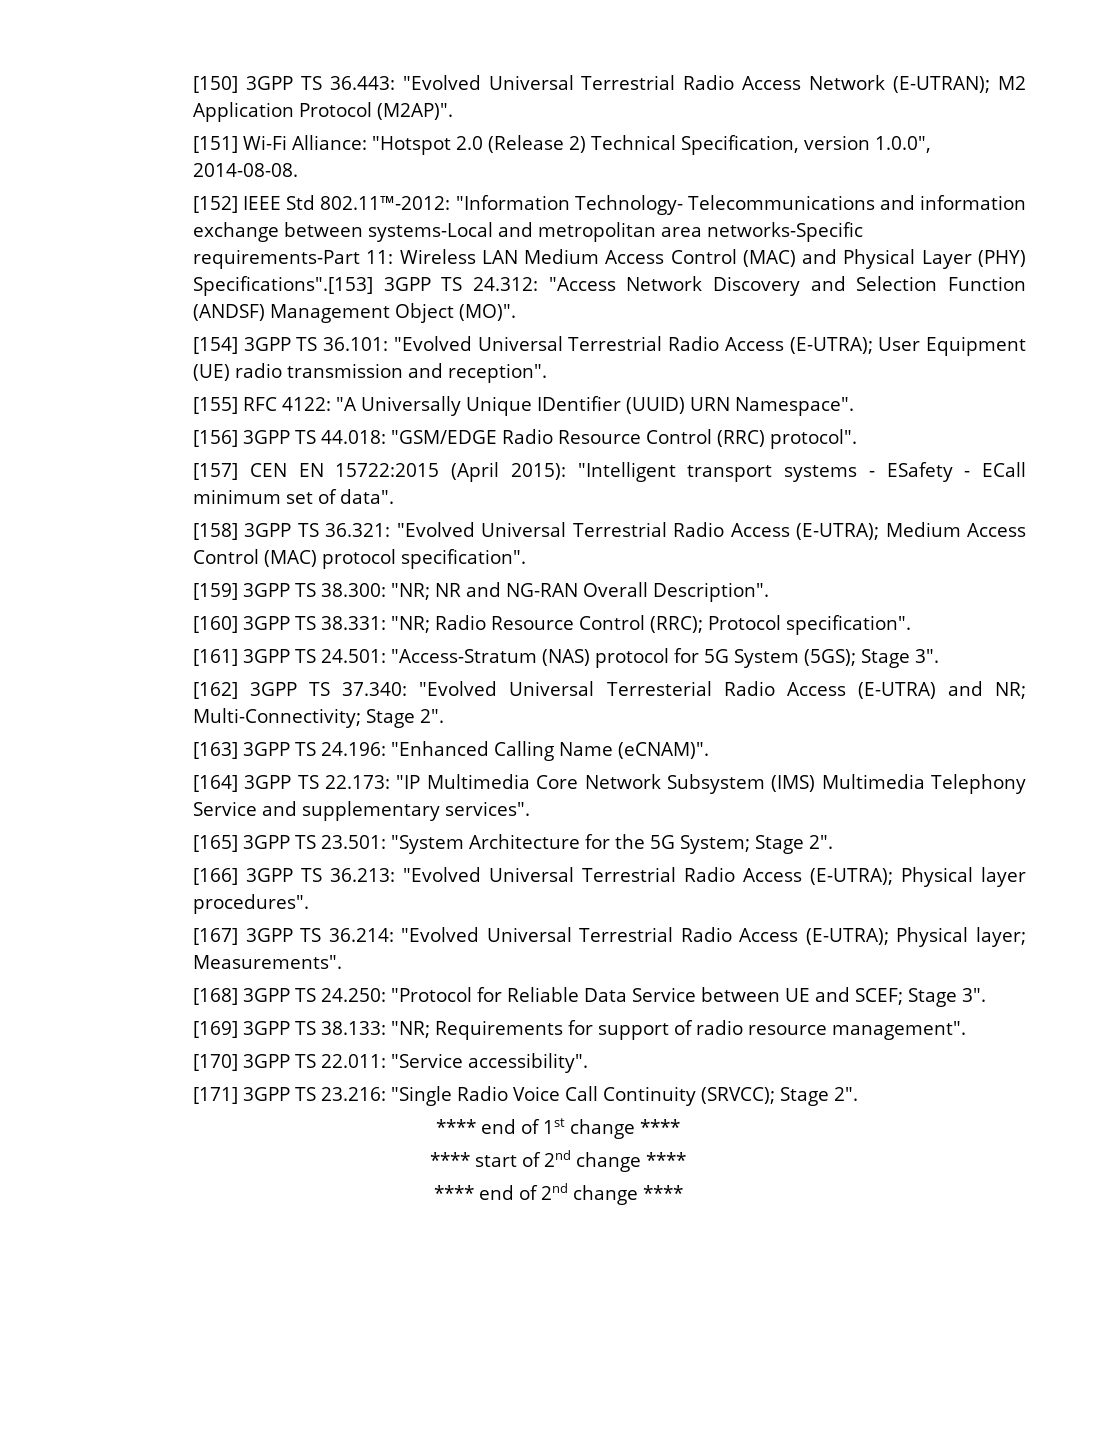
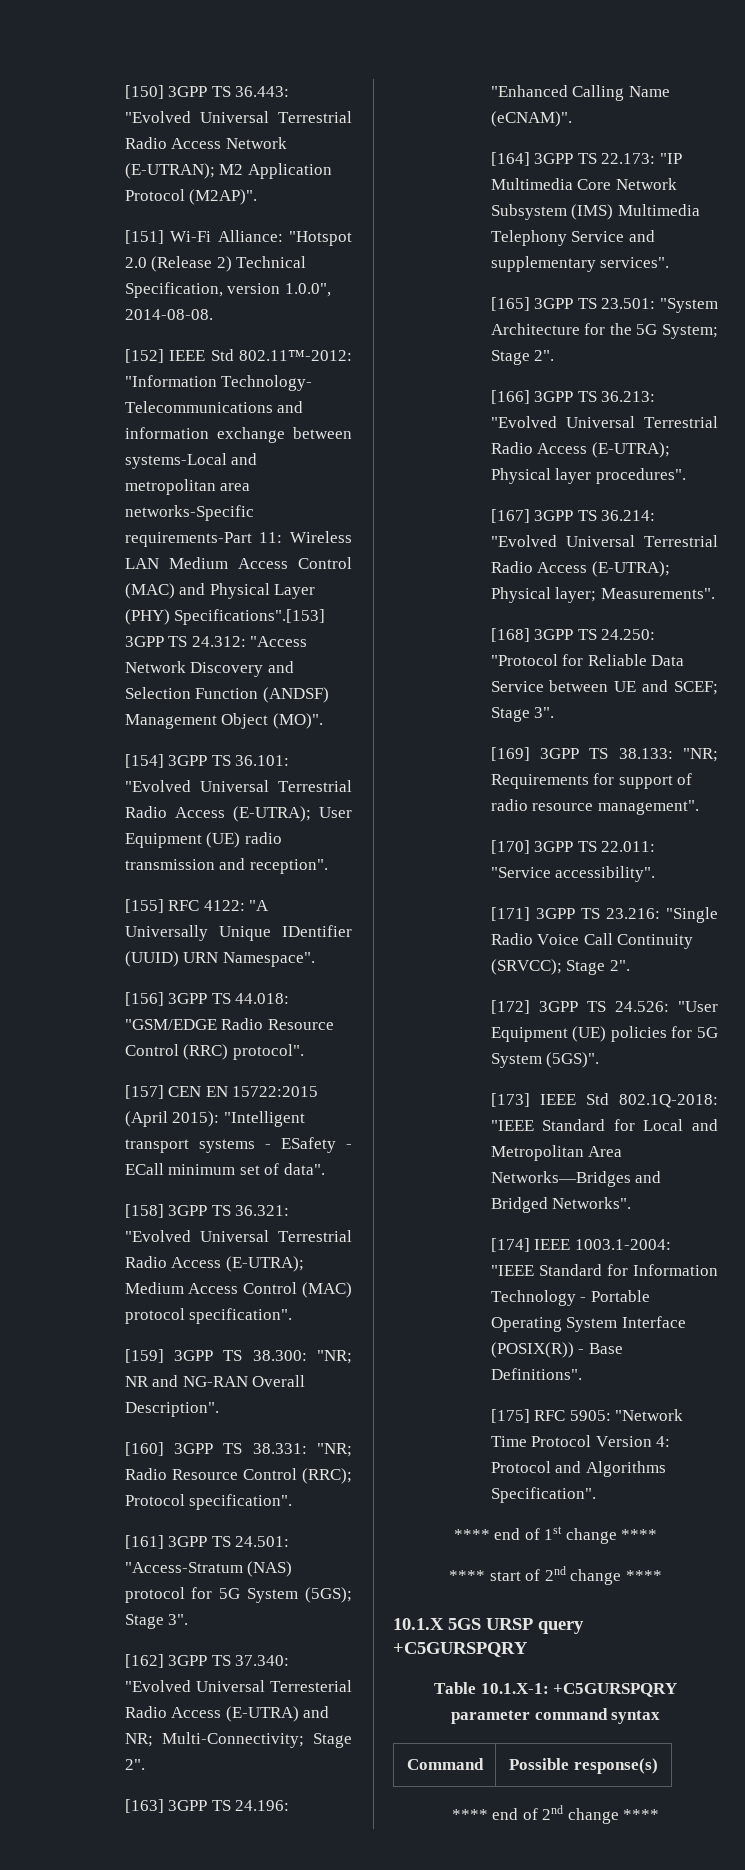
(859, 1094) none -> [490,1000,718,1014] [490,1026,718,1042] [490,1052,600,1068] [490,1093,718,1108] [490,1119,718,1131] [490,1145,623,1161] [490,1171,662,1187] [490,1197,632,1213] [490,1238,671,1252] [490,1264,718,1276] [490,1290,650,1306] [490,1316,686,1332] [490,1342,623,1358] [490,1368,582,1380] [490,1409,684,1423] [490,1435,671,1447] [490,1461,666,1477] [490,1487,596,1503] // [172] 3GPP TS 24.526: "User Equipment (UE) policies for 5G System (5GS)". // [173] IEEE Std 802.1Q-2018: "IEEE Standard for Local and Metropolitan Area Networks—Bridges and Bridged Networks". // [174] IEEE 1003.1-2004: "IEEE Standard for Information Technology - Portable Operating System Interface (POSIX(R)) - Base Definitions". // [175] RFC 5905: "Network Time Protocol Version 4: Protocol and Algorithms Specification".
(686, 1159) none -> [393,1618,584,1634] [393,1642,528,1657] [433,1682,678,1697] [450,1708,661,1724] [406,1758,484,1770] [509,1758,658,1774] // 10.1.X 5GS URSP query +C5GURSPQRY // Table 10.1.X-1: +C5GURSPQRY parameter command syntax // Command | Possible response(s)

